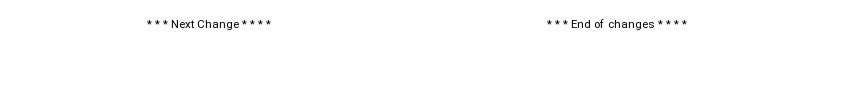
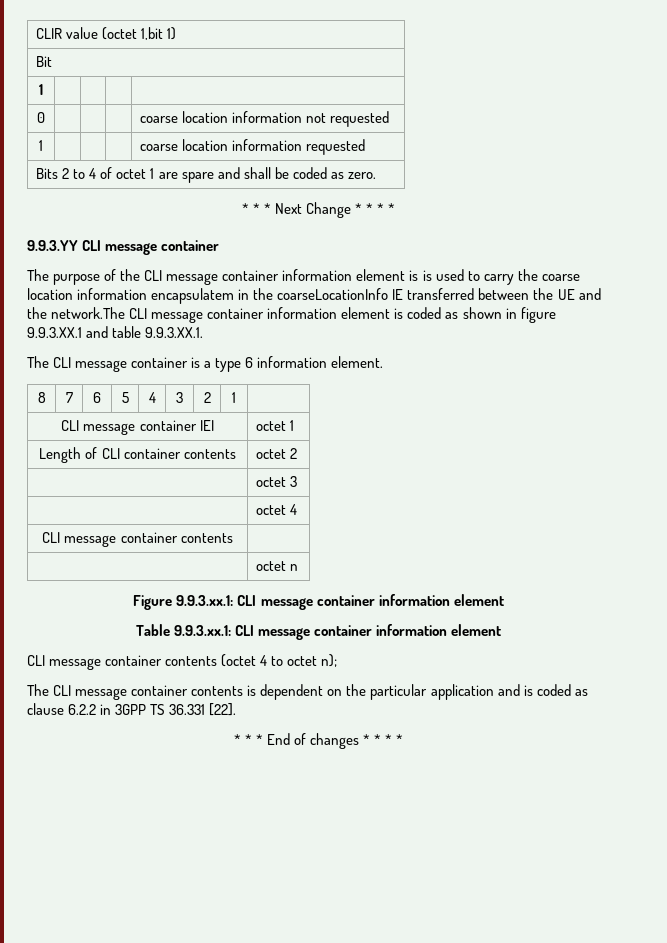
(145, 24) none -> [36,27,177,40] [36,56,53,67] [39,84,43,95] [37,112,45,123] [140,111,390,127] [39,140,43,151] [140,139,366,155] [36,167,376,183] CLIR value (octet 1,bit 1) // Bit // 1 | | | | // 0 | | | | coarse location information not requested // 1 | | | | coarse location information requested // Bits 2 to 4 of octet 1 are spare and shall be coded as zero. //
(272, 24) none -> [27,240,220,255] [27,269,580,285] [27,288,601,304] [27,307,556,323] [27,326,204,338] [27,356,384,372] [37,392,46,403] [65,392,73,403] [93,392,101,403] [121,392,129,403] [148,392,156,403] [176,392,183,403] [203,392,211,403] [232,392,236,403] [61,420,214,435] [256,420,295,431] [39,447,236,463] [256,448,298,459] [256,476,298,487] [256,504,298,515] [42,532,233,547] [256,561,299,571] [133,594,504,610] [135,624,502,640] [27,654,338,670] [27,684,588,700] [27,703,237,716] // 9.9.3.YY CLI message container // The purpose of the CLI message container information element is is used to carry the coarse location information encapsulatem in the coarseLocationInfo IE transferred between the UE and the network.The CLI message container information element is coded as shown in figure 9.9.3.XX.1 and table 9.9.3.XX.1. // The CLI message container is a type 6 information element. // 8 | 7 | 6 | 5 | 4 | 3 | 2 | 1 | // CLI message container IEI | octet 1 // Length of CLI container contents | octet 2 // | octet 3 // | octet 4 // CLI message container contents | // | octet n // Figure 9.9.3.xx.1: CLI message container information element // Table 9.9.3.xx.1: CLI message container information element // CLI message container contents (octet 4 to octet n); // The CLI message container contents is dependent on the particular application and is coded as clause 6.2.2 in 3GPP TS 36.331 [22].

